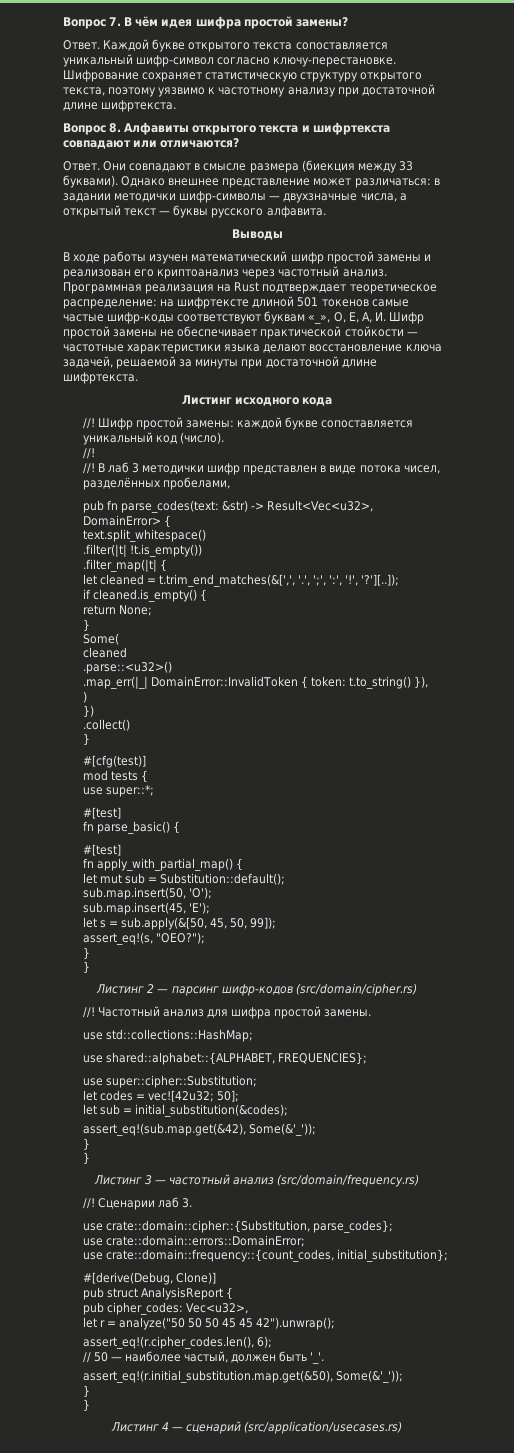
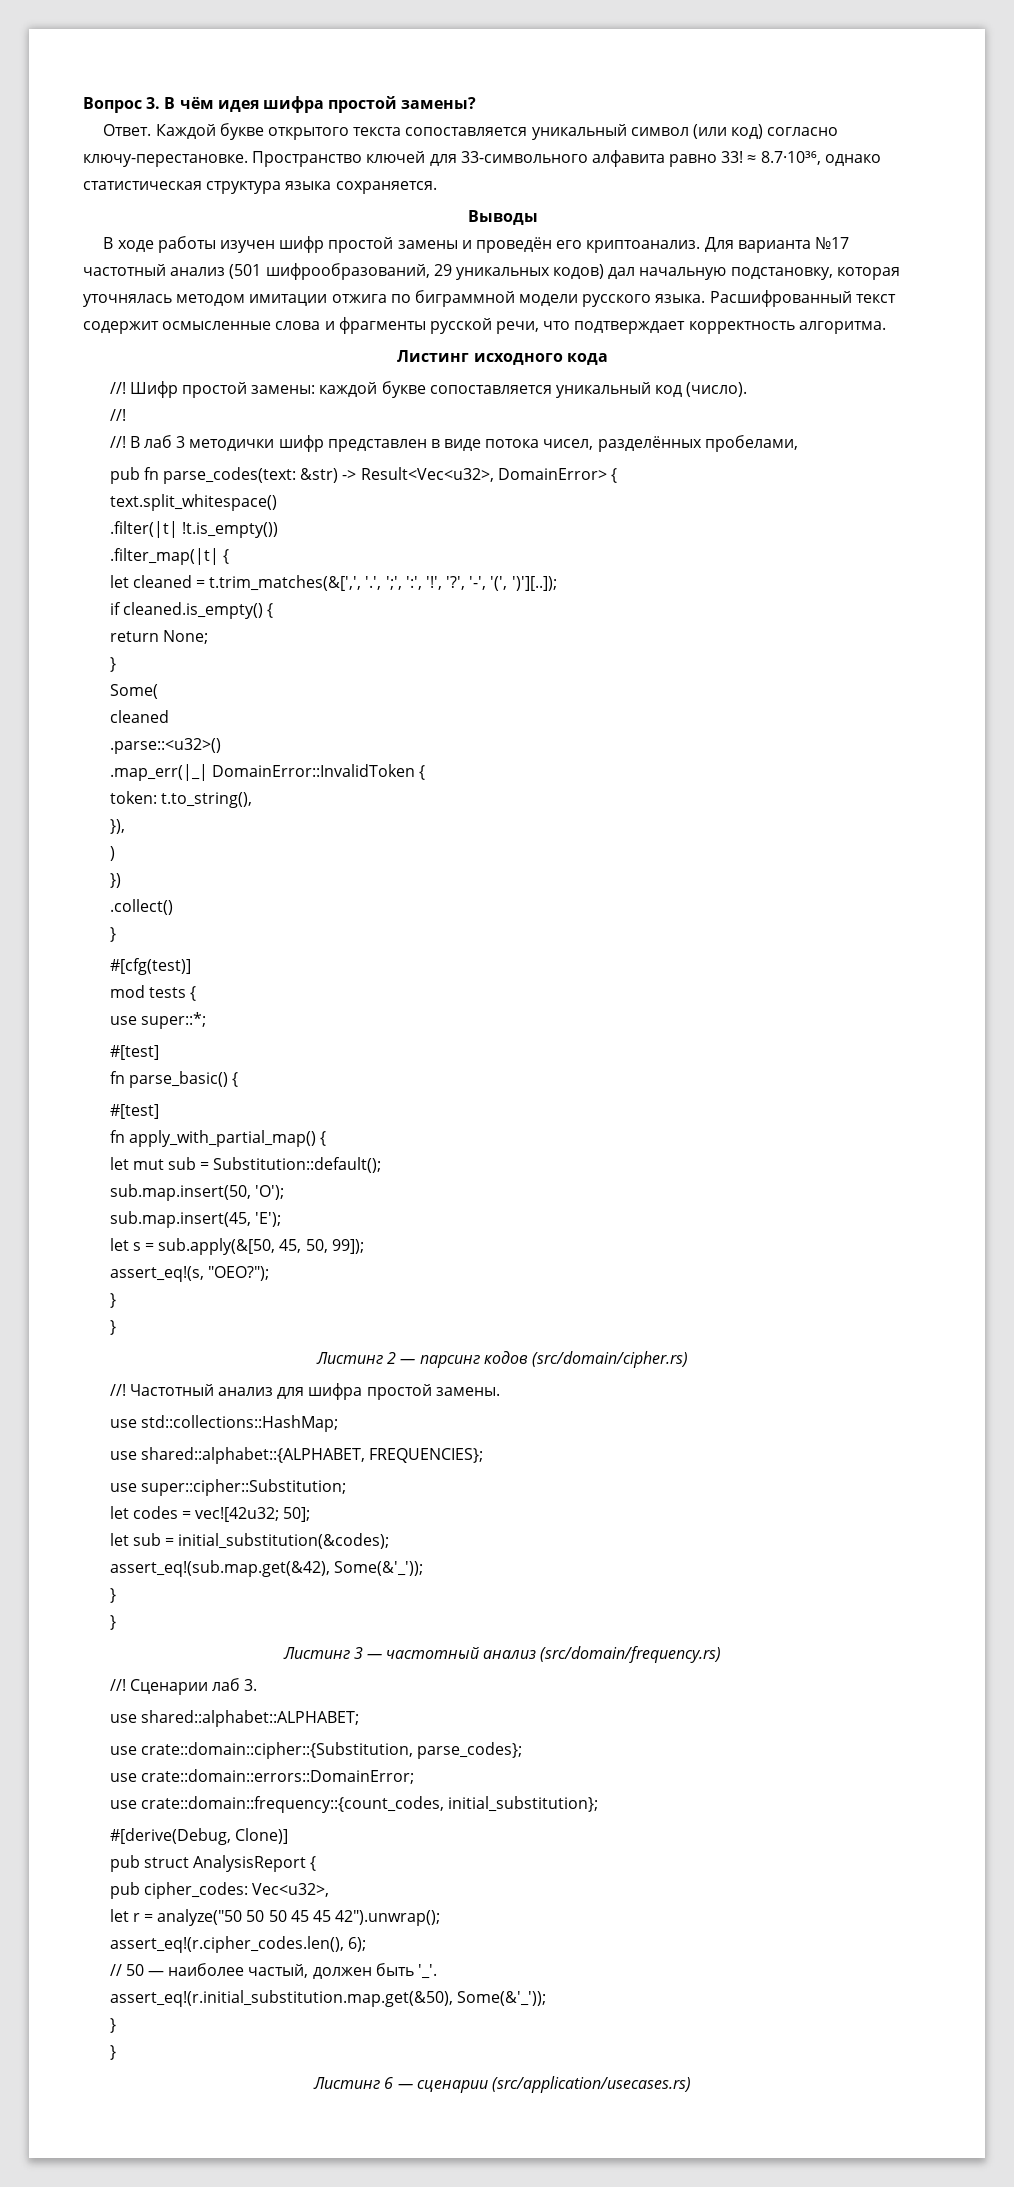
[63,17,122,29] Вопрос 7. -> [83,97,161,113] Вопрос 3.
[136,55,397,67] [63,70,423,82] [63,84,435,97] [63,100,177,112] [63,122,390,135] [63,138,240,149] [63,160,413,173] [63,175,440,188] [63,191,407,203] [63,205,326,218] шифр-символ согласно ключу-перестановке. Шифрование сохраняет статистическую структуру открытого текста, поэтому уязвимо к частотному анализу при достаточной длине шифртекста. // Вопрос 8. Алфавиты открытого текста и шифртекста совпадают или отличаются? // Ответ. Они совпадают в смысле размера (биекция между 33 буквами). Однако внешнее представление может различаться: в задании методички шифр-символы — двухзначные числа, а открытый текст — буквы русского алфавита. -> [630,124,839,139] [83,150,881,167] [83,181,437,194] символ (или код) согласно ключу-перестановке. Пространство ключей для 33-символьного алфавита равно 33! ≈ 8.7·10³⁶, однако статистическая структура языка сохраняется.
[191,251,288,262] математический -> (276, 246) none
[63,266,387,279] [63,282,437,294] [63,296,409,309] [63,311,424,324] [63,326,418,339] [63,344,442,354] [63,356,377,369] [63,372,138,384] реализован его криптоанализ через частотный анализ. Программная реализация на Rust подтверждает теоретическое распределение: на шифртексте длиной 501 токенов самые частые шифр-коды соответствуют буквам «_», О, Е, А, И. Шифр простой замены не обеспечивает практической стойкости — частотные характеристики языка делают восстановление ключа задачей, решаемой за минуты при достаточной длине шифртекста. -> [475,237,849,253] [83,263,900,280] [83,290,896,307] [83,317,886,334] проведён его криптоанализ. Для варианта №17 частотный анализ (501 шифрообразований, 29 уникальных кодов) дал начальную подстановку, которая уточнялась методом имитации отжига по биграммной модели русского языка. Расшифрованный текст содержит осмысленные слова и фрагменты русской речи, что подтверждает корректность алгоритма.
[158,574,295,587] t.trim_end_matches(&[',', -> [209,575,362,591] t.trim_matches(&[',',
[361,574,400,586] '?'][..]); -> [446,576,557,591] '?', '-', '(', ')'][..]);
[310,676,411,689] token: t.to_string() -> [109,791,252,808] // token: t.to_string(), //
[221,984,293,996] шифр-кодов -> [483,1351,528,1364] кодов
(192, 1203) none -> [109,1710,359,1727] // use shared::alphabet::ALPHABET;
[161,1421,242,1434] 4 — сценарий -> [384,2077,488,2093] 6 — сценарии

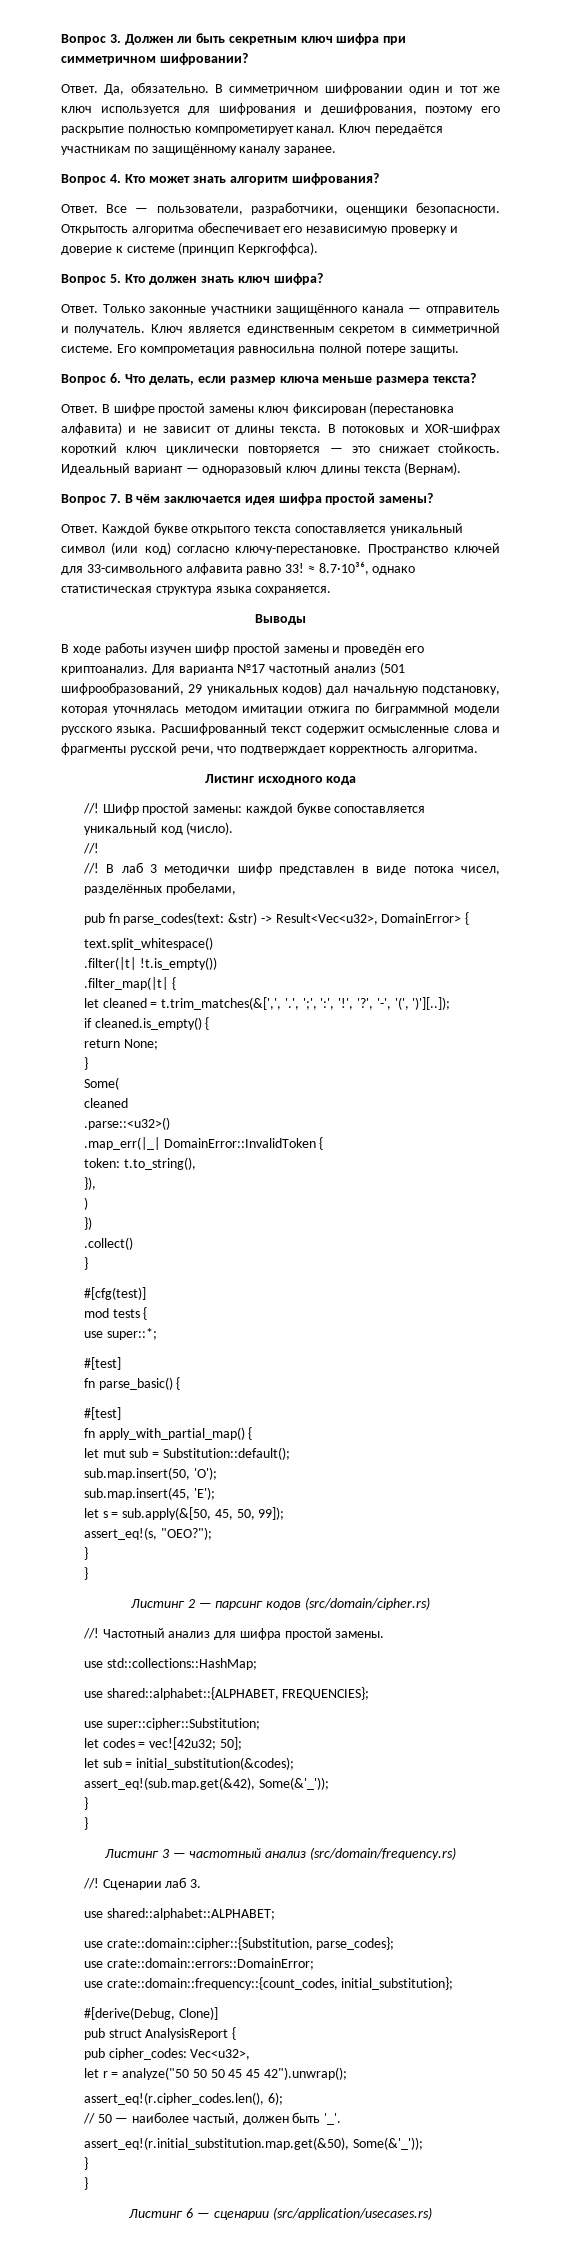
(161, 103) none -> [124,33,407,45] [61,53,248,65] [61,82,500,95] [61,103,500,115] [61,124,443,135] [61,144,337,155] [61,173,379,185] [61,202,500,215] [61,222,458,235] [61,242,319,255] [61,273,323,285] [61,304,500,315] [61,323,500,335] [61,343,459,355] [61,373,477,385] [61,402,455,415] [61,422,500,435] [61,443,500,455] [61,462,462,475] [61,494,121,505] Должен ли быть секретным ключ шифра при симметричном шифровании? // Ответ. Да, обязательно. В симметричном шифровании один и тот же ключ используется для шифрования и дешифрования, поэтому его раскрытие полностью компрометирует канал. Ключ передаётся участникам по защищённому каналу заранее. // Вопрос 4. Кто может знать алгоритм шифрования? // Ответ. Все — пользователи, разработчики, оценщики безопасности. Открытость алгоритма обеспечивает его независимую проверку и доверие к системе (принцип Керкгоффса). // Вопрос 5. Кто должен знать ключ шифра? // Ответ. Только законные участники защищённого канала — отправитель и получатель. Ключ является единственным секретом в симметричной системе. Его компрометация равносильна полной потере защиты. // Вопрос 6. Что делать, если размер ключа меньше размера текста? // Ответ. В шифре простой замены ключ фиксирован (перестановка алфавита) и не зависит от длины текста. В потоковых и XOR-шифрах короткий ключ циклически повторяется — это снижает стойкость. Идеальный вариант — одноразовый ключ длины текста (Вернам). // Вопрос 7.
(214, 102) none -> [164,496,242,503] заключается

